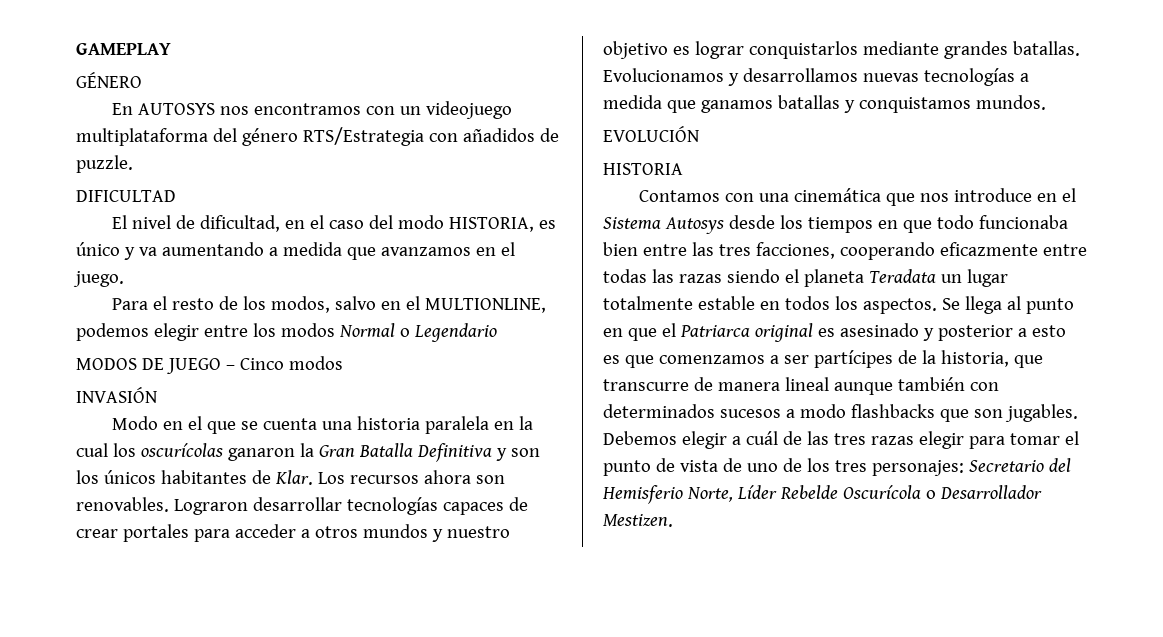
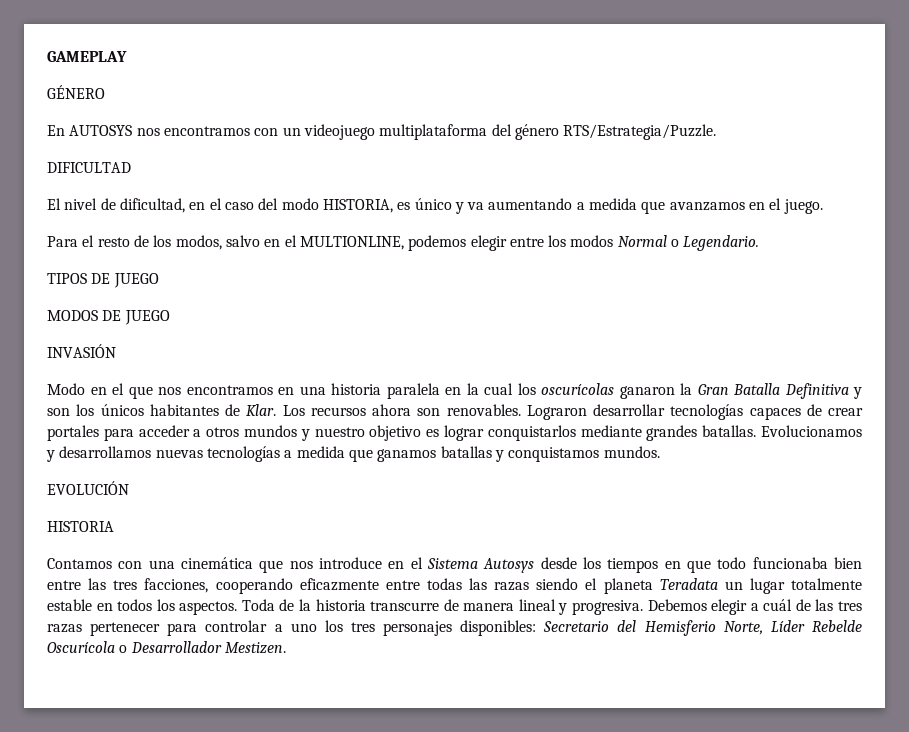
[302,127,559,146] [76,155,133,173] RTS/Estrategia con añadidos de puzzle. -> [563,124,717,140] RTS/Estrategia/Puzzle.
[413,323,497,342] Legendario -> [683,235,760,251] [47,273,159,288] Legendario. // TIPOS DE JUEGO
[225,356,343,370] – Cinco modos -> (170, 317) none
[241,418,318,430] se cuenta -> [158,385,294,395] nos encontramos en
[941,296,1074,314] [603,323,1066,342] [603,350,1043,368] [603,377,999,395] [603,404,1078,422] Se llega al punto en que el Patriarca original es asesinado y posterior a esto es que comenzamos a ser partícipes de la historia, que transcurre de manera lineal aunque también con determinados sucesos a modo flashbacks que son jugables. -> [241,599,643,615] Toda de la historia transcurre de manera lineal y progresiva.
[918,431,1079,449] [603,458,964,476] elegir para tomar el punto de vista de uno de los tres personajes: -> [90,620,537,636] pertenecer para controlar a uno los tres personajes disponibles:

